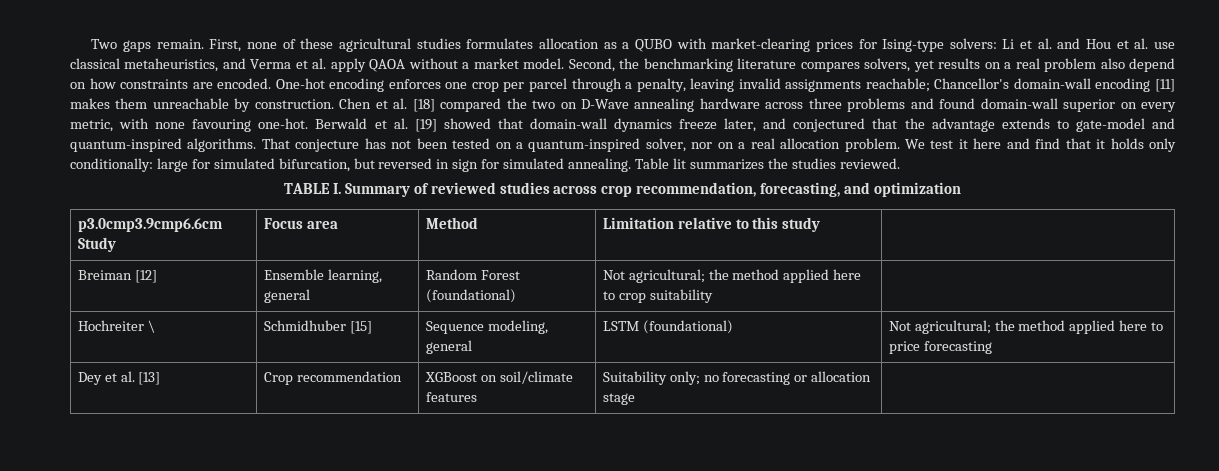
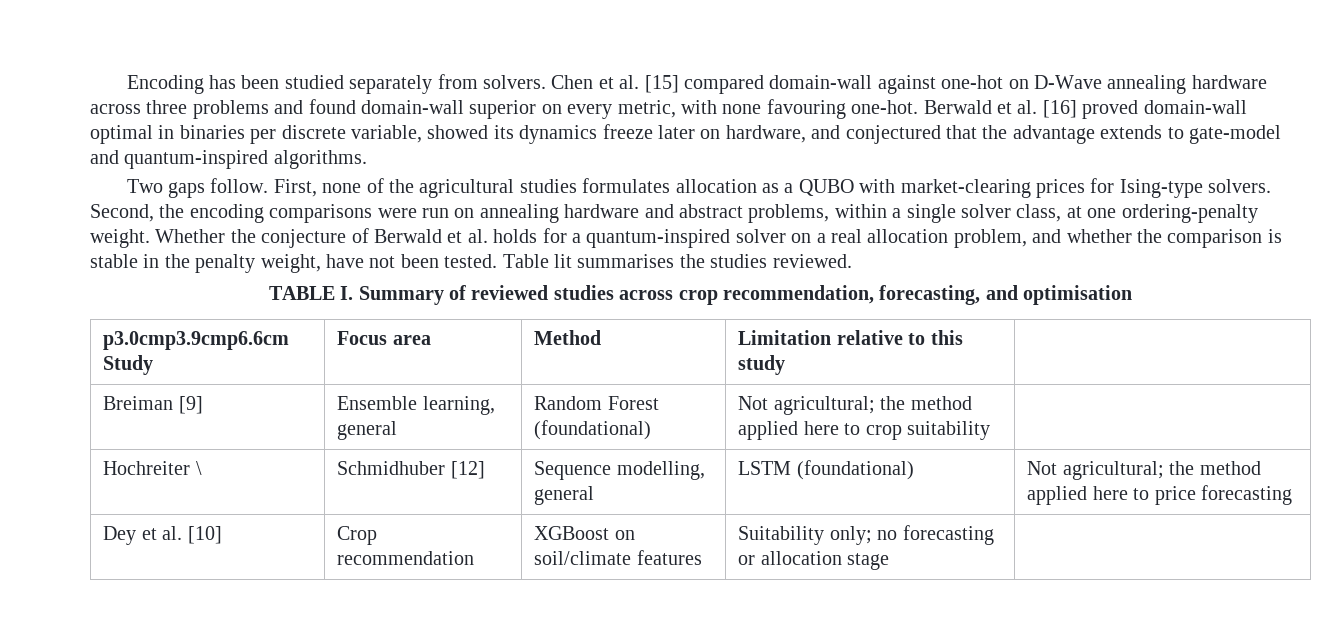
[91,38,1176,52] [70,58,1176,72] [70,78,1175,92] [70,98,556,112] Two gaps remain. First, none of these agricultural studies formulates allocation as a QUBO with market-clearing prices for Ising-type solvers: Li et al. and Hou et al. use classical metaheuristics, and Verma et al. apply QAOA without a market model. Second, the benchmarking literature compares solvers, yet results on a real problem also depend on how constraints are encoded. One-hot encoding enforces one crop per parcel through a penalty, leaving invalid assignments reachable; Chancellor's domain-wall encoding [11] makes them unreachable by construction. Chen et al. [18] compared the two -> [126,74,1004,94] Encoding has been studied separately from solvers. Chen et al. [15] compared domain-wall against one-hot
[414,118,757,132] [19] showed that domain-wall dynamics freeze later, -> [1042,100,1247,119] [90,124,806,144] [16] proved domain-wall optimal in binaries per discrete variable, showed its dynamics freeze later on hardware,
[261,138,1176,152] [70,158,632,172] That conjecture has not been tested on a quantum-inspired solver, nor on a real allocation problem. We test it here and find that it holds only conditionally: large for simulated bifurcation, but reversed in sign for simulated annealing. -> [126,178,1272,198] [90,204,1258,223] [90,228,1282,248] [90,254,498,273] // Two gaps follow. First, none of the agricultural studies formulates allocation as a QUBO with market-clearing prices for Ising-type solvers. Second, the encoding comparisons were run on annealing hardware and abstract problems, within a single solver class, at one ordering-penalty weight. Whether the conjecture of Berwald et al. holds for a quantum-inspired solver on a real allocation problem, and whether the comparison is stable in the penalty weight, have not been tested.
[689,159,764,170] summarizes -> [577,254,675,268] summarises
[874,182,962,197] optimization -> [1023,285,1133,305] optimisation
[134,270,157,283] [12] -> [178,396,203,414] [9]
[349,321,372,334] [15] -> [450,461,485,479] [12]
[487,320,548,334] modeling, -> [616,461,705,480] modelling,
[138,372,161,385] [13] -> [187,526,222,544] [10]

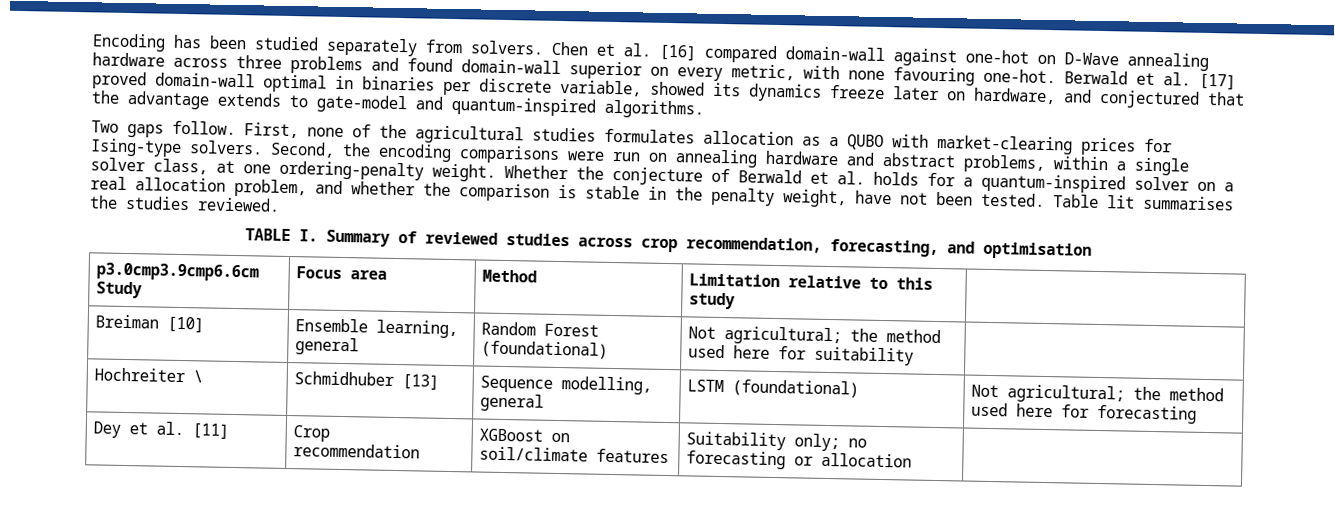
[644,75,679,93] [15] -> [659,44,696,61] [16]
[1042,100,1077,118] [16] -> [1199,73,1236,90] [17]
[178,396,203,414] [9] -> [167,316,205,333] [10]
[738,421,902,440] applied here to crop -> [688,344,807,360] used here for
[450,461,485,479] [12] -> [402,374,440,390] [13]
[1027,486,1196,505] applied here to price -> [971,402,1090,418] used here for
[187,526,222,544] [10] -> [192,423,230,439] [11]
[847,553,890,570] stage -> (913, 460) none

